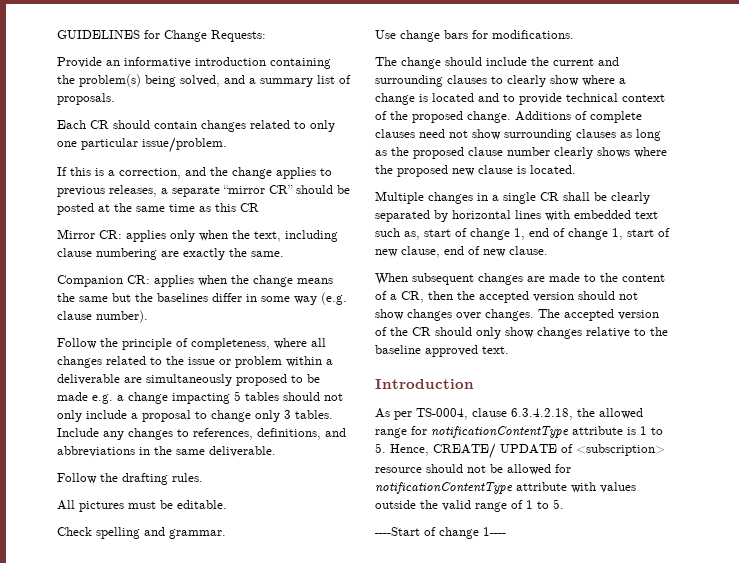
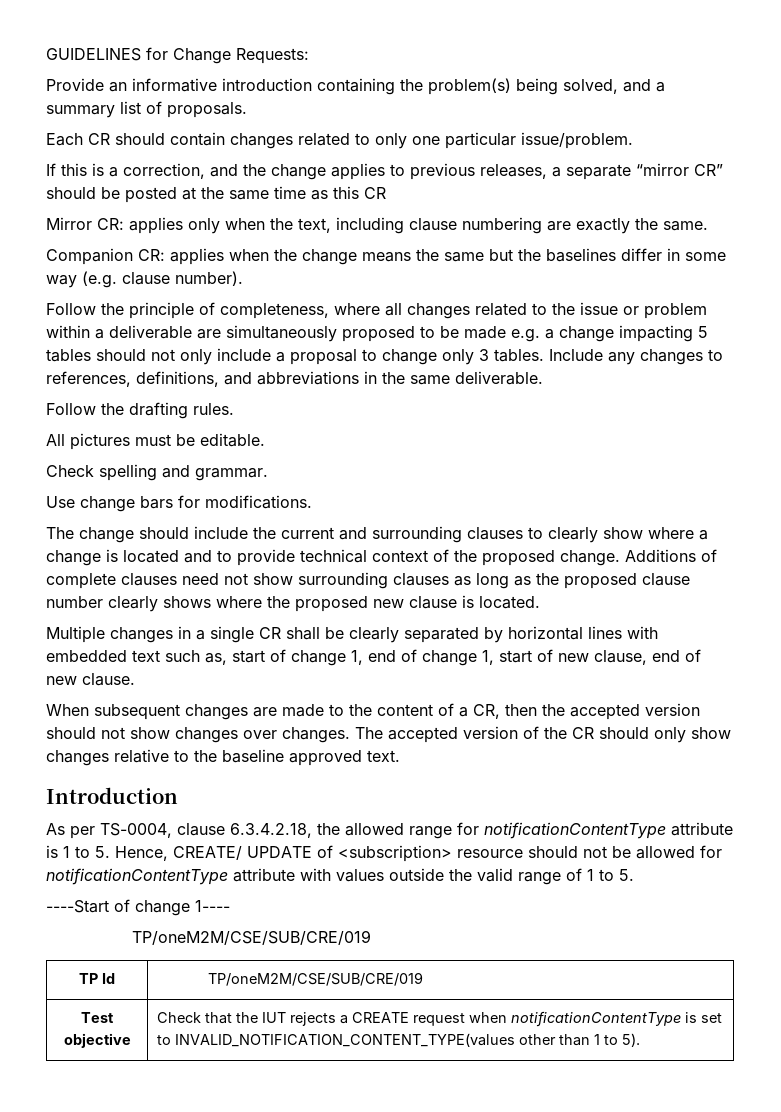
(506, 531) none -> [131,930,371,945] [79,973,115,984] [208,972,424,986] [81,1012,114,1023] [63,1033,131,1048] [156,1011,722,1027] [156,1033,640,1047] // TP/oneM2M/CSE/SUB/CRE/019 // TP Id | TP/oneM2M/CSE/SUB/CRE/019 // Test objective | Check that the IUT rejects a CREATE request when notificationContentType is set to INVALID_NOTIFICATION_CONTENT_TYPE(values other than 1 to 5).

